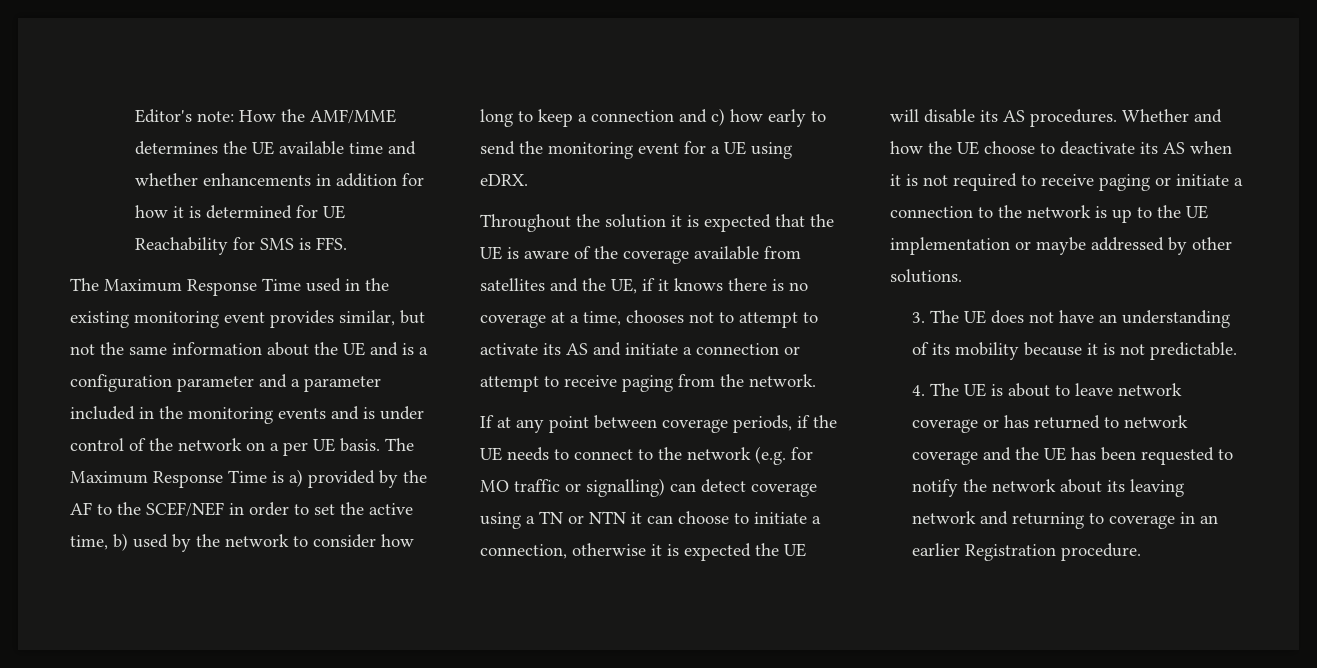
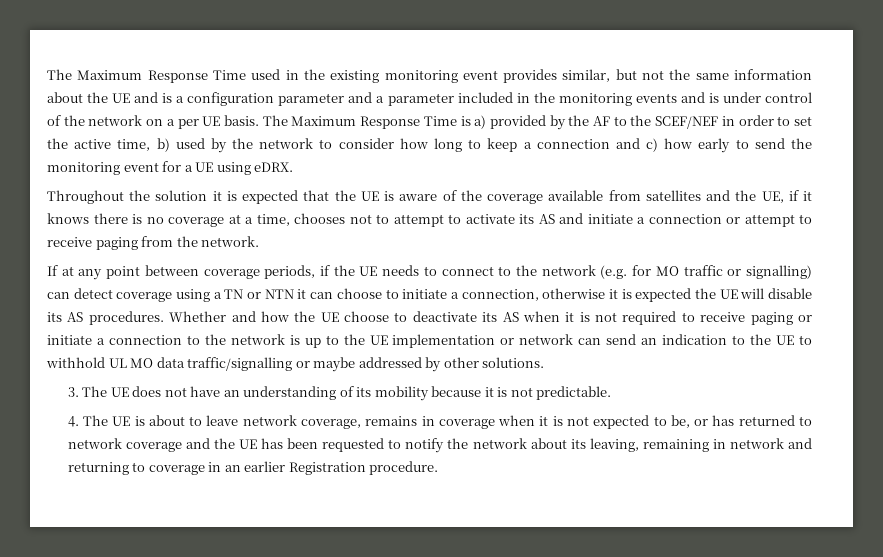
[135,109,397,124] [135,141,417,155] [135,173,425,187] [135,205,346,219] [135,237,348,255] Editor's note: How the AMF/MME determines the UE available time and whether enhancements in addition for how it is determined for UE Reachability for SMS is FFS. // -> (47, 74) none
(1031, 245) none -> [519,334,813,345] [46,357,310,371] network can send an indication to the UE to withhold UL MO data traffic/signalling or
[911,419,978,433] coverage -> [301,415,690,429] coverage, remains in coverage when it is not expected to be,
[1129,479,1184,497] leaving -> [589,438,726,452] leaving, remaining in

